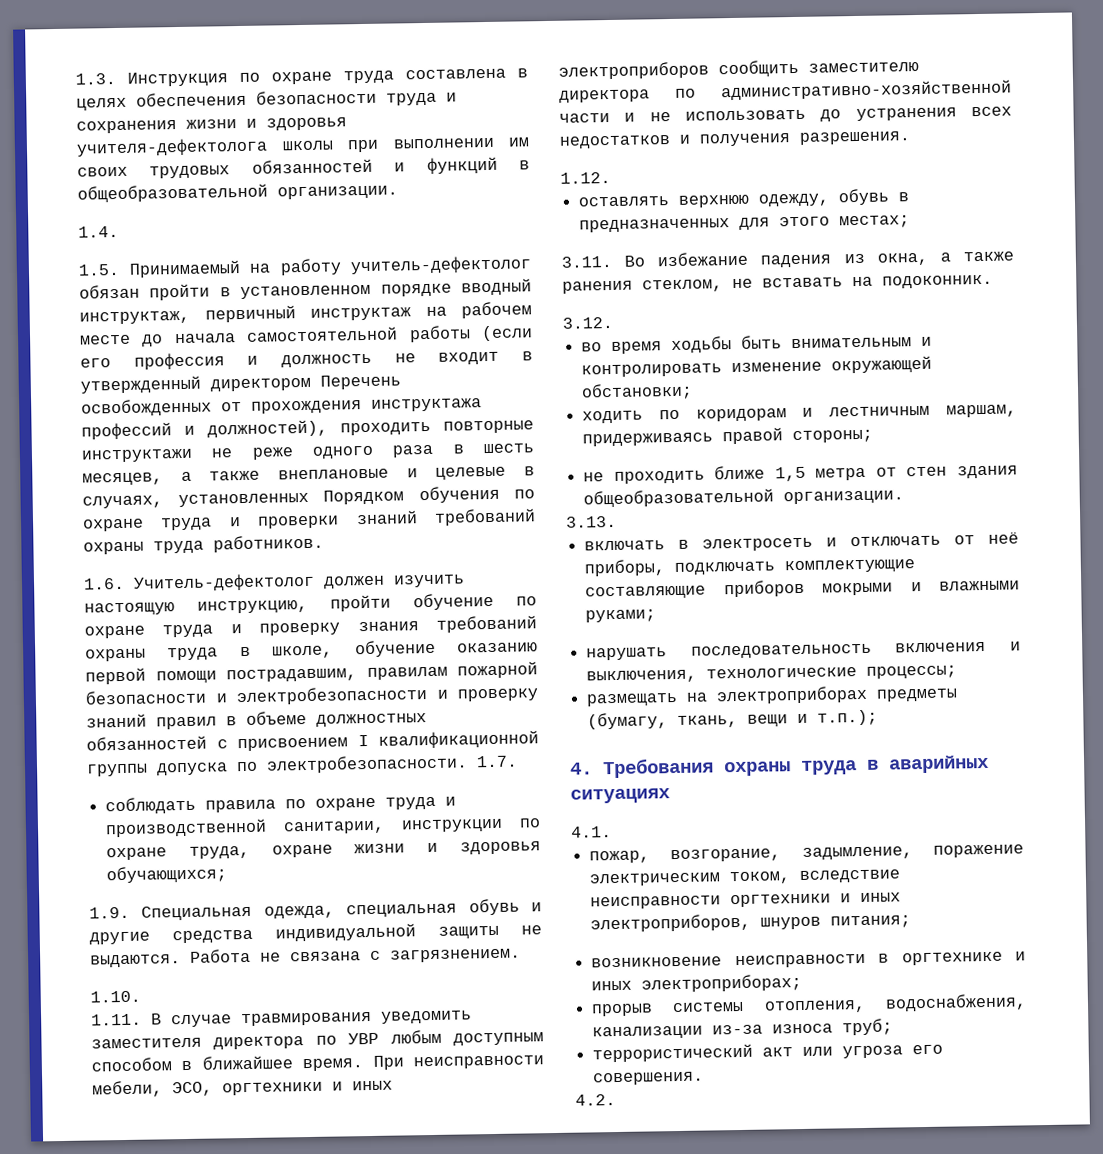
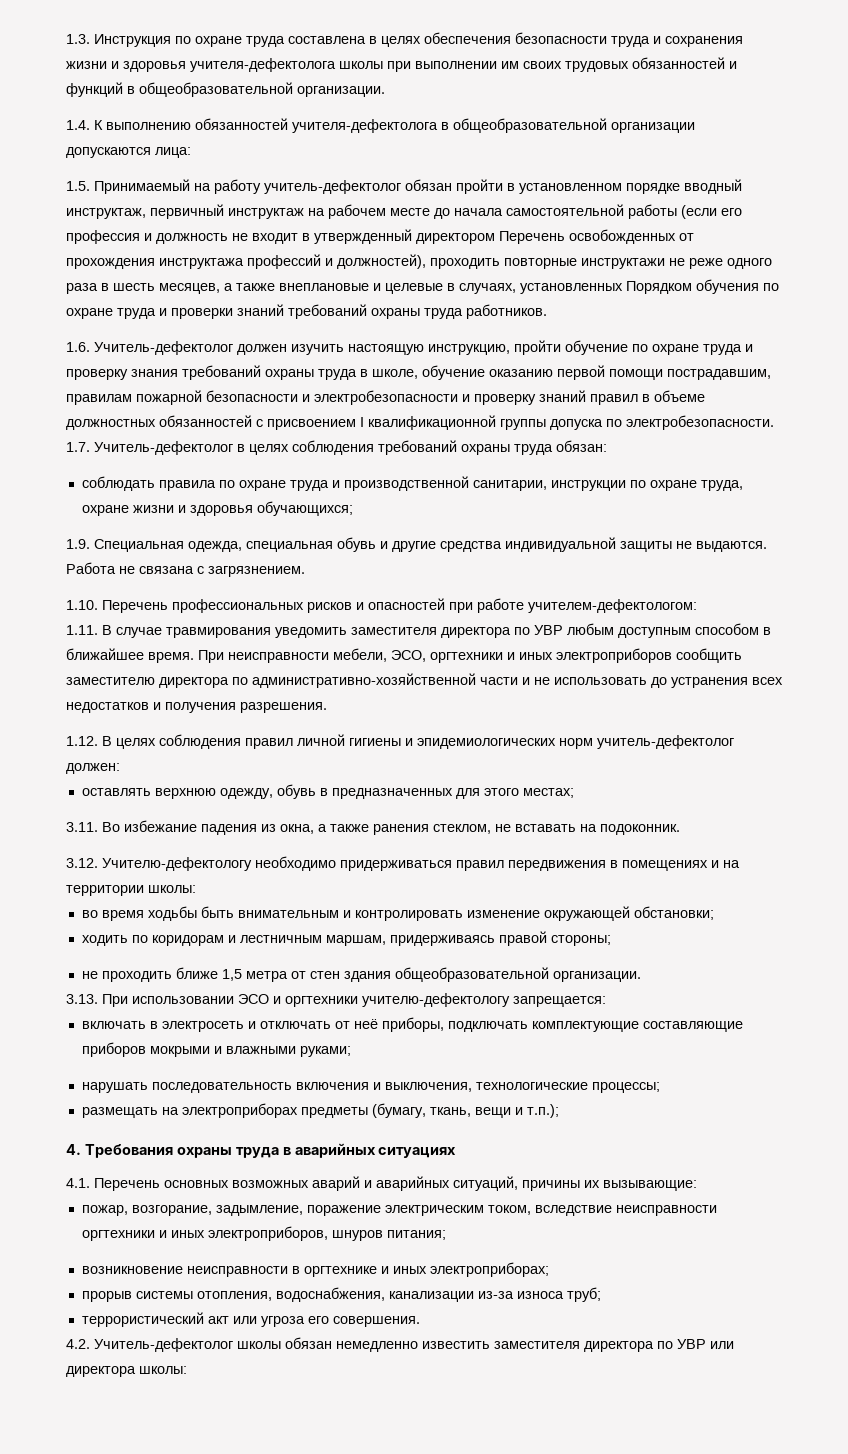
(119, 231) none -> [94,118,695,133] [66,147,191,158] К выполнению обязанностей учителя-дефектолога в общеобразовательной организации допускаются лица:
(518, 761) none -> [94,440,607,455] Учитель-дефектолог в целях соблюдения требований охраны труда обязан:
(141, 996) none -> [102,598,697,613] Перечень профессиональных рисков и опасностей при работе учителем-дефектологом:
(611, 177) none -> [102,734,734,749] [66,763,120,774] В целях соблюдения правил личной гигиены и эпидемиологических норм учитель-дефектолог должен:
(613, 322) none -> [102,856,740,871] [66,885,196,896] Учителю-дефектологу необходимо придерживаться правил передвижения в помещениях и на территории школы:
(617, 521) none -> [102,993,606,1007] При использовании ЭСО и оргтехники учителю-дефектологу запрещается:
(612, 832) none -> [94,1176,697,1191] Перечень основных возможных аварий и аварийных ситуаций, причины их вызывающие:
(616, 1100) none -> [94,1337,734,1352] [66,1366,187,1377] Учитель-дефектолог школы обязан немедленно известить заместителя директора по УВР или директора школы:

